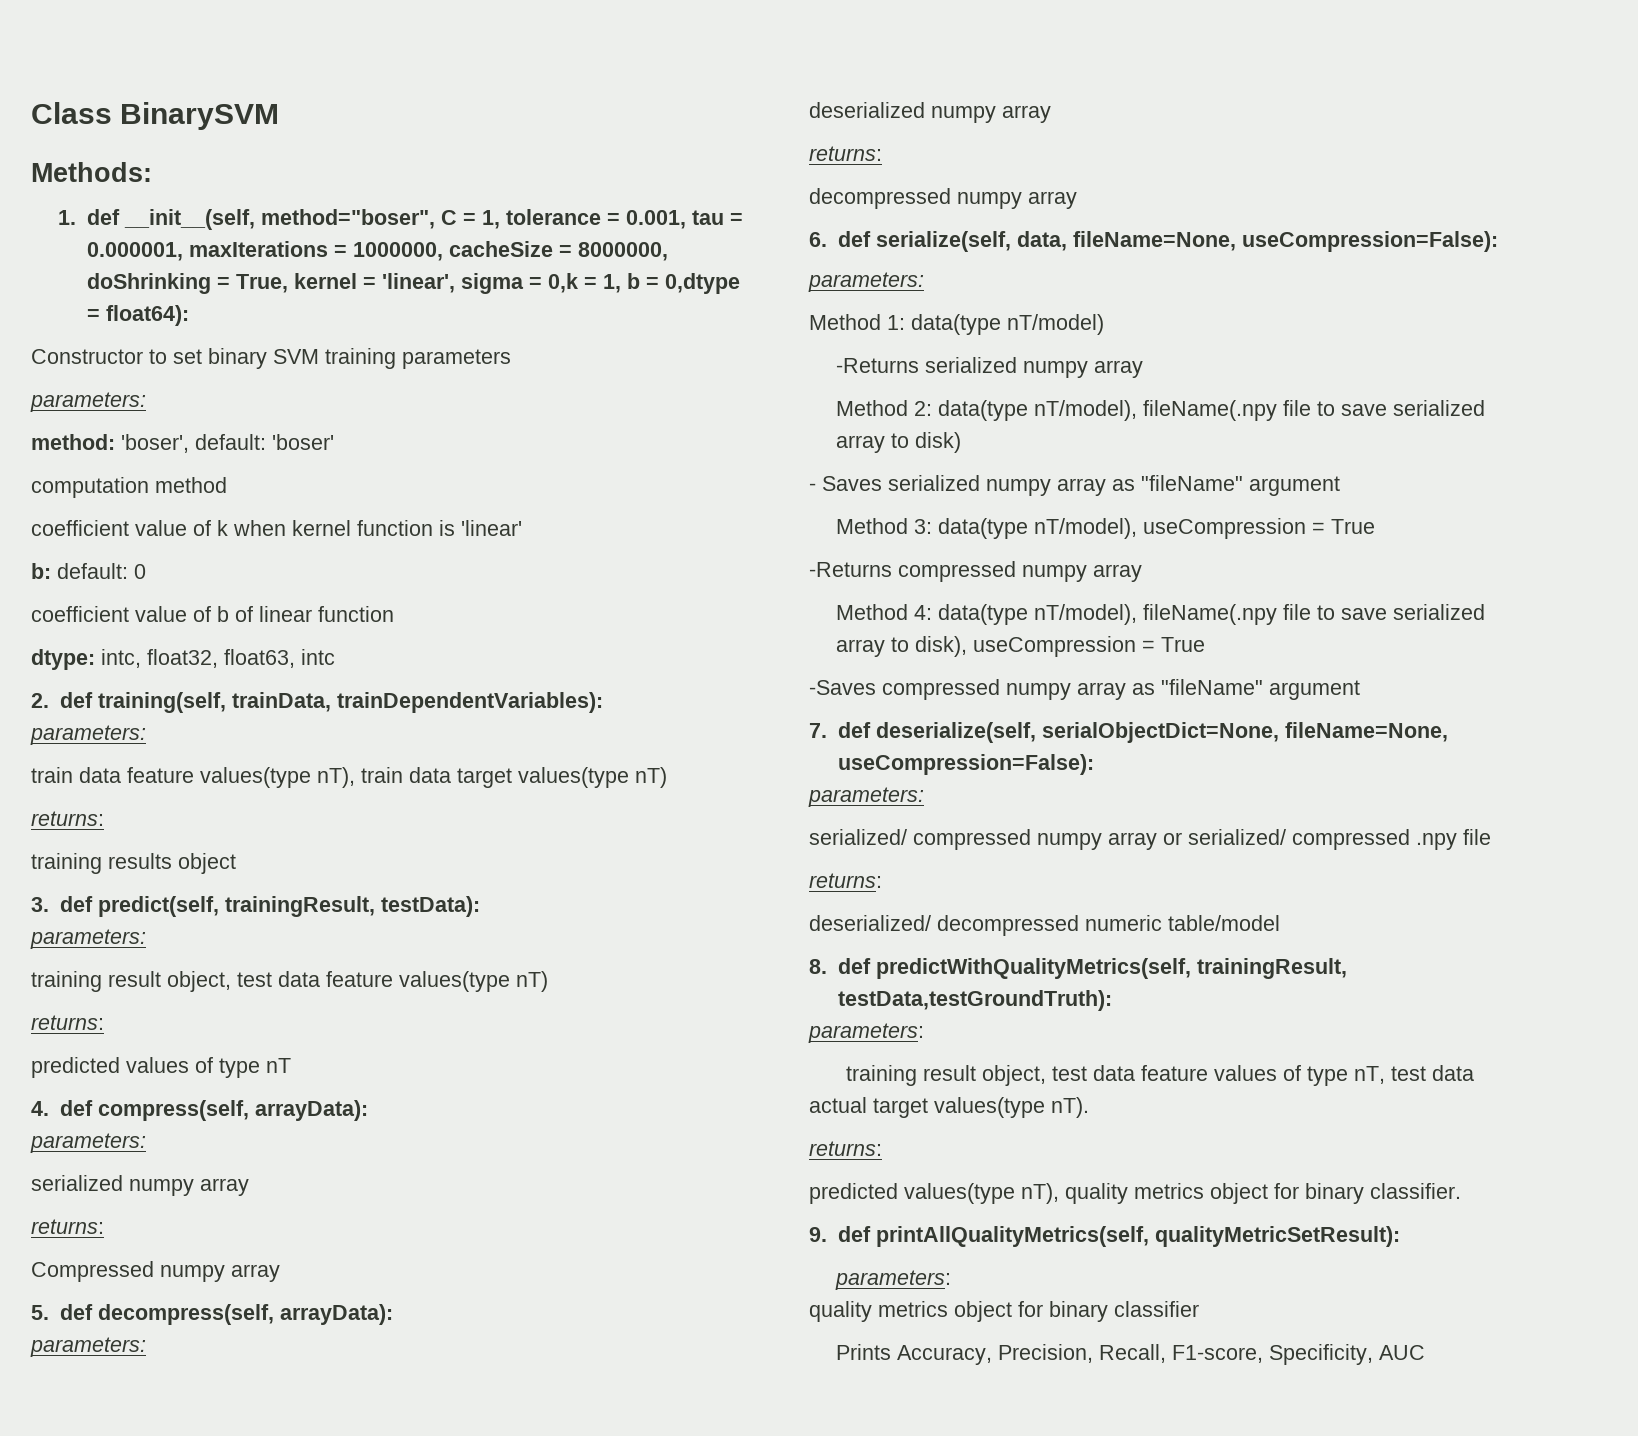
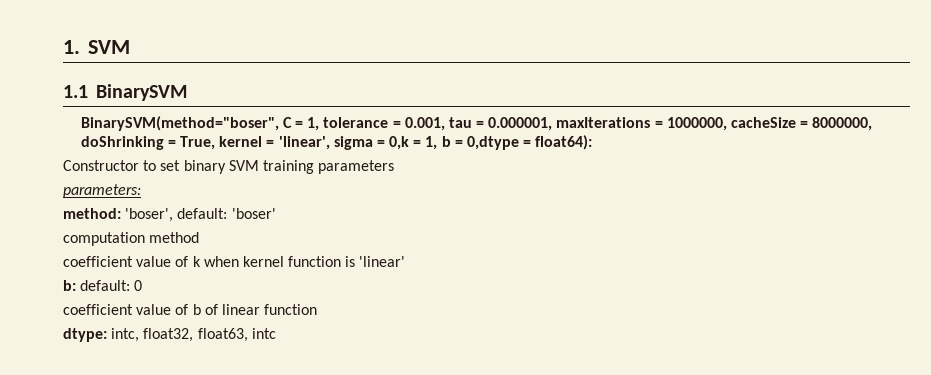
[31,102,280,130] [31,162,152,182] [57,209,435,230] Class BinarySVM // Methods: // 1. def __init__(self, method="boser", -> [63,40,130,54] [63,84,187,101] [80,116,279,131] 1. SVM // 1.1 BinarySVM // BinarySVM(method="boser",
[31,692,603,713] [30,725,146,745] [31,767,667,788] [31,811,104,826] [31,853,236,874] [31,896,480,917] [30,929,146,949] [31,971,548,992] [31,1015,104,1030] [31,1057,291,1078] [31,1100,368,1121] [30,1133,146,1153] [31,1175,249,1196] [31,1219,104,1234] [31,1261,280,1282] [31,1304,393,1325] [30,1337,146,1357] [809,102,1051,123] [809,146,882,161] [809,188,1077,209] [809,231,1498,252] [808,272,924,292] [809,314,1104,335] [835,357,1143,378] [835,400,1485,421] [835,432,961,453] [809,475,1340,496] [835,518,1375,539] [809,561,1142,582] [835,604,1485,625] [835,636,1205,657] [809,679,1360,700] [809,722,1448,743] [837,754,1094,775] [808,787,924,807] [809,829,1491,850] [809,873,882,888] [809,915,1280,936] [809,958,1347,979] [837,990,1112,1011] [808,1023,924,1043] [845,1065,1474,1086] [809,1097,1089,1118] [809,1141,882,1156] [809,1183,1461,1204] [809,1226,1400,1247] [834,1270,951,1290] [809,1301,1199,1322] [835,1344,1425,1365] // 2. def training(self, trainData, trainDependentVariables): // parameters: // train data feature values(type nT), train data target values(type nT) // returns: // training results object // 3. def predict(self, trainingResult, testData): // parameters: // training result object, test data feature values(type nT) // returns: // predicted values of type nT // 4. def compress(self, arrayData): // parameters: // serialized numpy array // returns: // Compressed numpy array // 5. def decompress(self, arrayData): // parameters: // deserialized numpy array // returns: // decompressed numpy array // 6. def serialize(self, data, fileName=None, useCompression=False): // parameters: // Method 1: data(type nT/model) // -Returns serialized numpy array // Method 2: data(type nT/model), fileName(.npy file to save serialized array to disk) // - Saves serialized numpy array as "fileName" argument // Method 3: data(type nT/model), useCompression = True // -Returns compressed numpy array // Method 4: data(type nT/model), fileName(.npy file to save serialized array to disk), useCompression = True // -Saves compressed numpy array as "fileName" argument // 7. def deserialize(self, serialObjectDict=None, fileName=None, useCompression=False): // parameters: // serialized/ compressed numpy array or serialized/ compressed .npy file // returns: // deserialized/ decompressed numeric table/model // 8. def predictWithQualityMetrics(self, trainingResult, testData,testGroundTruth): // parameters: // training result object, test data feature values of type nT, test data actual target values(type nT). // returns: // predicted values(type nT), quality metrics object for binary classifier. // 9. def printAllQualityMetrics(self, qualityMetricSetResult): // parameters: // quality metrics object for binary classifier // Prints Accuracy, Precision, Recall, F1-score, Specificity, AUC -> (276, 333) none

